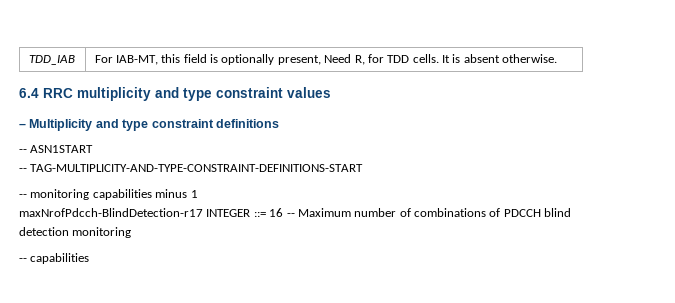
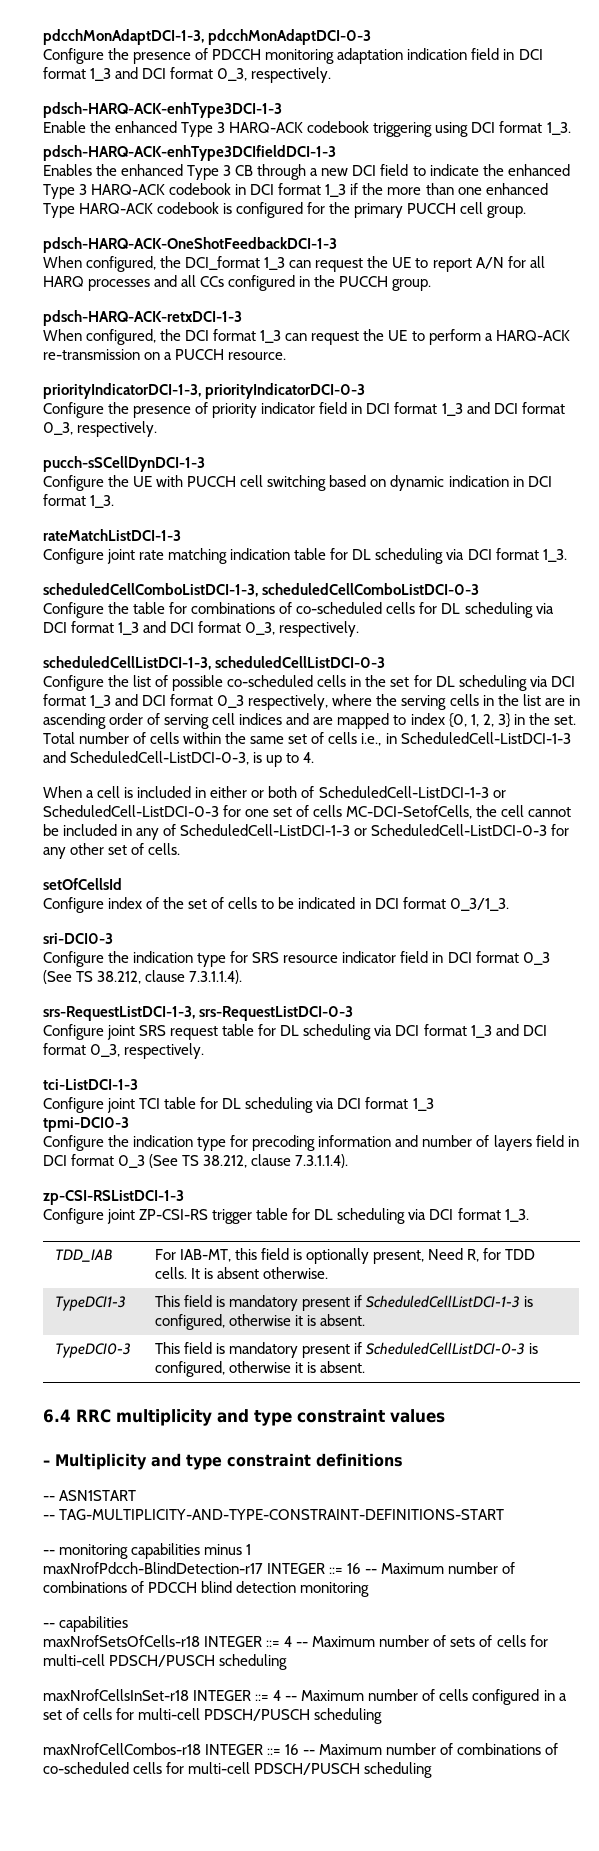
(28, 60) none -> [43,29,372,45] [43,48,543,64] [43,67,332,83] [43,102,282,118] [43,121,571,137] [43,145,336,161] [43,164,570,180] [43,183,548,199] [43,202,527,218] [43,237,337,253] [43,256,545,272] [43,275,432,291] [43,310,242,326] [43,329,570,345] [43,349,287,360] [43,383,366,399] [43,402,565,418] [43,421,158,437] [43,456,205,472] [43,475,552,491] [43,494,115,508] [43,529,181,541] [43,548,567,564] [43,583,480,597] [43,602,554,618] [43,621,360,637] [43,656,386,670] [43,675,575,691] [43,694,580,710] [43,713,576,729] [43,732,571,746] [43,751,315,767] [43,786,506,798] [43,805,572,819] [43,824,570,840] [43,843,181,859] [43,878,122,890] [43,897,509,913] [43,933,113,944] [43,951,550,967] [43,970,243,984] [43,1006,354,1021] [43,1024,547,1040] [43,1043,205,1059] [43,1079,138,1090] [43,1097,434,1113] [43,1117,129,1132] [43,1135,579,1151] [43,1154,349,1168] [43,1190,184,1205] [43,1208,529,1224] pdcchMonAdaptDCI-1-3, pdcchMonAdaptDCI-0-3 // Configure the presence of PDCCH monitoring adaptation indication field in DCI format 1_3 and DCI format 0_3, respectively. // pdsch-HARQ-ACK-enhType3DCI-1-3 // Enable the enhanced Type 3 HARQ-ACK codebook triggering using DCI format 1_3. // pdsch-HARQ-ACK-enhType3DCIfieldDCI-1-3 // Enables the enhanced Type 3 CB through a new DCI field to indicate the enhanced Type 3 HARQ-ACK codebook in DCI format 1_3 if the more than one enhanced Type HARQ-ACK codebook is configured for the primary PUCCH cell group. // pdsch-HARQ-ACK-OneShotFeedbackDCI-1-3 // When configured, the DCI_format 1_3 can request the UE to report A/N for all HARQ processes and all CCs configured in the PUCCH group. // pdsch-HARQ-ACK-retxDCI-1-3 // When configured, the DCI format 1_3 can request the UE to perform a HARQ-ACK re-transmission on a PUCCH resource. // priorityIndicatorDCI-1-3, priorityIndicatorDCI-0-3 // Configure the presence of priority indicator field in DCI format 1_3 and DCI format 0_3, respectively. // pucch-sSCellDynDCI-1-3 // Configure the UE with PUCCH cell switching based on dynamic indication in DCI format 1_3. // rateMatchListDCI-1-3 // Configure joint rate matching indication table for DL scheduling via DCI format 1_3. // scheduledCellComboListDCI-1-3, scheduledCellComboListDCI-0-3 // Configure the table for combinations of co-scheduled cells for DL scheduling via DCI format 1_3 and DCI format 0_3, respectively. // scheduledCellListDCI-1-3, scheduledCellListDCI-0-3 // Configure the list of possible co-scheduled cells in the set for DL scheduling via DCI format 1_3 and DCI format 0_3 respectively, where the serving cells in the list are in ascending order of serving cell indices and are mapped to index {0, 1, 2, 3} in the set. Total number of cells within the same set of cells i.e., in ScheduledCell-ListDCI-1-3 and ScheduledCell-ListDCI-0-3, is up to 4. // When a cell is included in either or both of ScheduledCell-ListDCI-1-3 or ScheduledCell-ListDCI-0-3 for one set of cells MC-DCI-SetofCells, the cell cannot be included in any of ScheduledCell-ListDCI-1-3 or ScheduledCell-ListDCI-0-3 for any other set of cells. // setOfCellsId // Configure index of the set of cells to be indicated in DCI format 0_3/1_3. // sri-DCI0-3 // Configure the indication type for SRS resource indicator field in DCI format 0_3 (See TS 38.212, clause 7.3.1.1.4). // srs-RequestListDCI-1-3, srs-RequestListDCI-0-3 // Configure joint SRS request table for DL scheduling via DCI format 1_3 and DCI format 0_3, respectively. // tci-ListDCI-1-3 // Configure joint TCI table for DL scheduling via DCI format 1_3 // tpmi-DCI0-3 // Configure the indication type for precoding information and number of layers field in DCI format 0_3 (See TS 38.212, clause 7.3.1.1.4). // zp-CSI-RSListDCI-1-3 // Configure joint ZP-CSI-RS trigger table for DL scheduling via DCI format 1_3. //
(558, 58) none -> [54,1296,126,1311] [154,1295,533,1311] [154,1314,365,1330] [54,1343,131,1358] [154,1342,538,1358] [154,1361,365,1377] // TypeDCI1-3 | This field is mandatory present if ScheduledCellListDCI-1-3 is configured, otherwise it is absent. // TypeDCI0-3 | This field is mandatory present if ScheduledCellListDCI-0-3 is configured, otherwise it is absent.
(90, 258) none -> [43,1635,548,1647] [43,1654,288,1670] [43,1689,567,1705] [43,1708,383,1724] [43,1743,559,1755] [43,1762,433,1778] // maxNrofSetsOfCells-r18 INTEGER ::= 4 -- Maximum number of sets of cells for multi-cell PDSCH/PUSCH scheduling // maxNrofCellsInSet-r18 INTEGER ::= 4 -- Maximum number of cells configured in a set of cells for multi-cell PDSCH/PUSCH scheduling // maxNrofCellCombos-r18 INTEGER ::= 16 -- Maximum number of combinations of co-scheduled cells for multi-cell PDSCH/PUSCH scheduling

